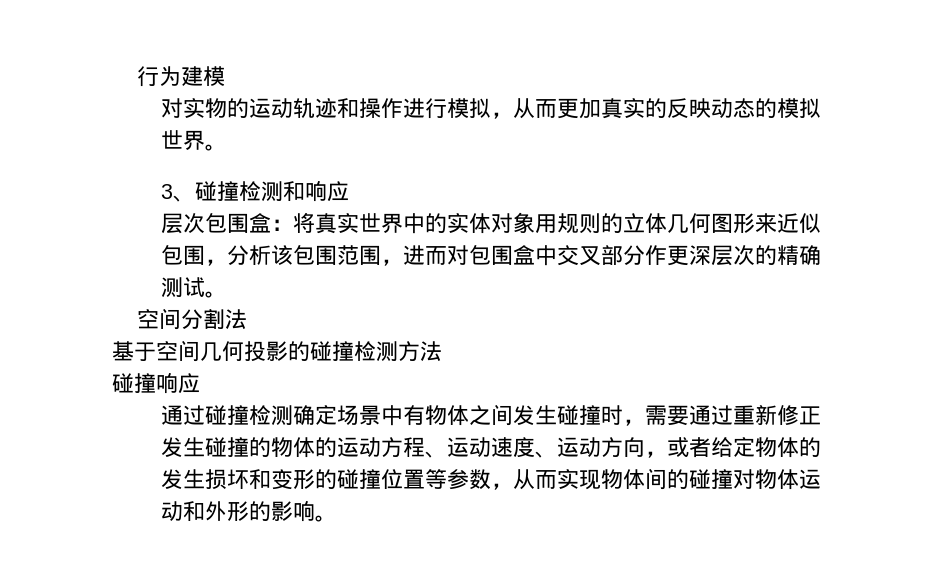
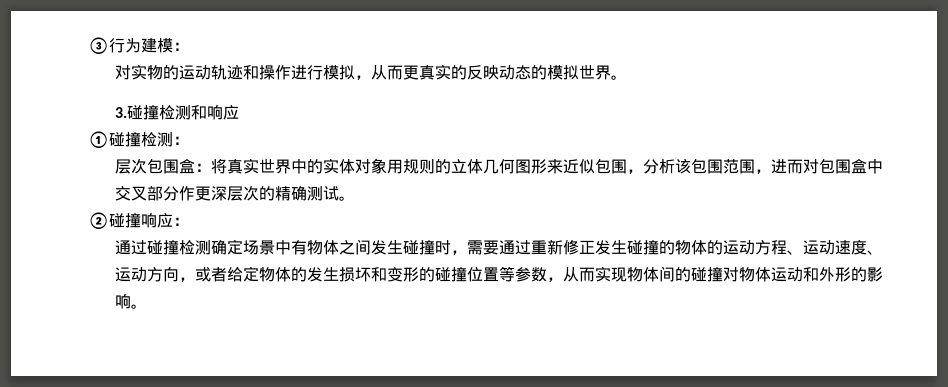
(136, 76) none -> [88,37,110,54] ③
(225, 76) none -> [173,42,190,51] ：
[579,98,602,119] 加 -> (419, 72) none
[161,184,196,202] 3、 -> [114,107,127,118] 3.
(350, 191) none -> [88,131,190,148] // ①碰撞检测：
[136,308,247,330] [112,340,442,362] 空间分割法 // 基于空间几何投影的碰撞检测方法 // -> [88,212,110,229] ②
(200, 383) none -> [173,217,190,226] ：

